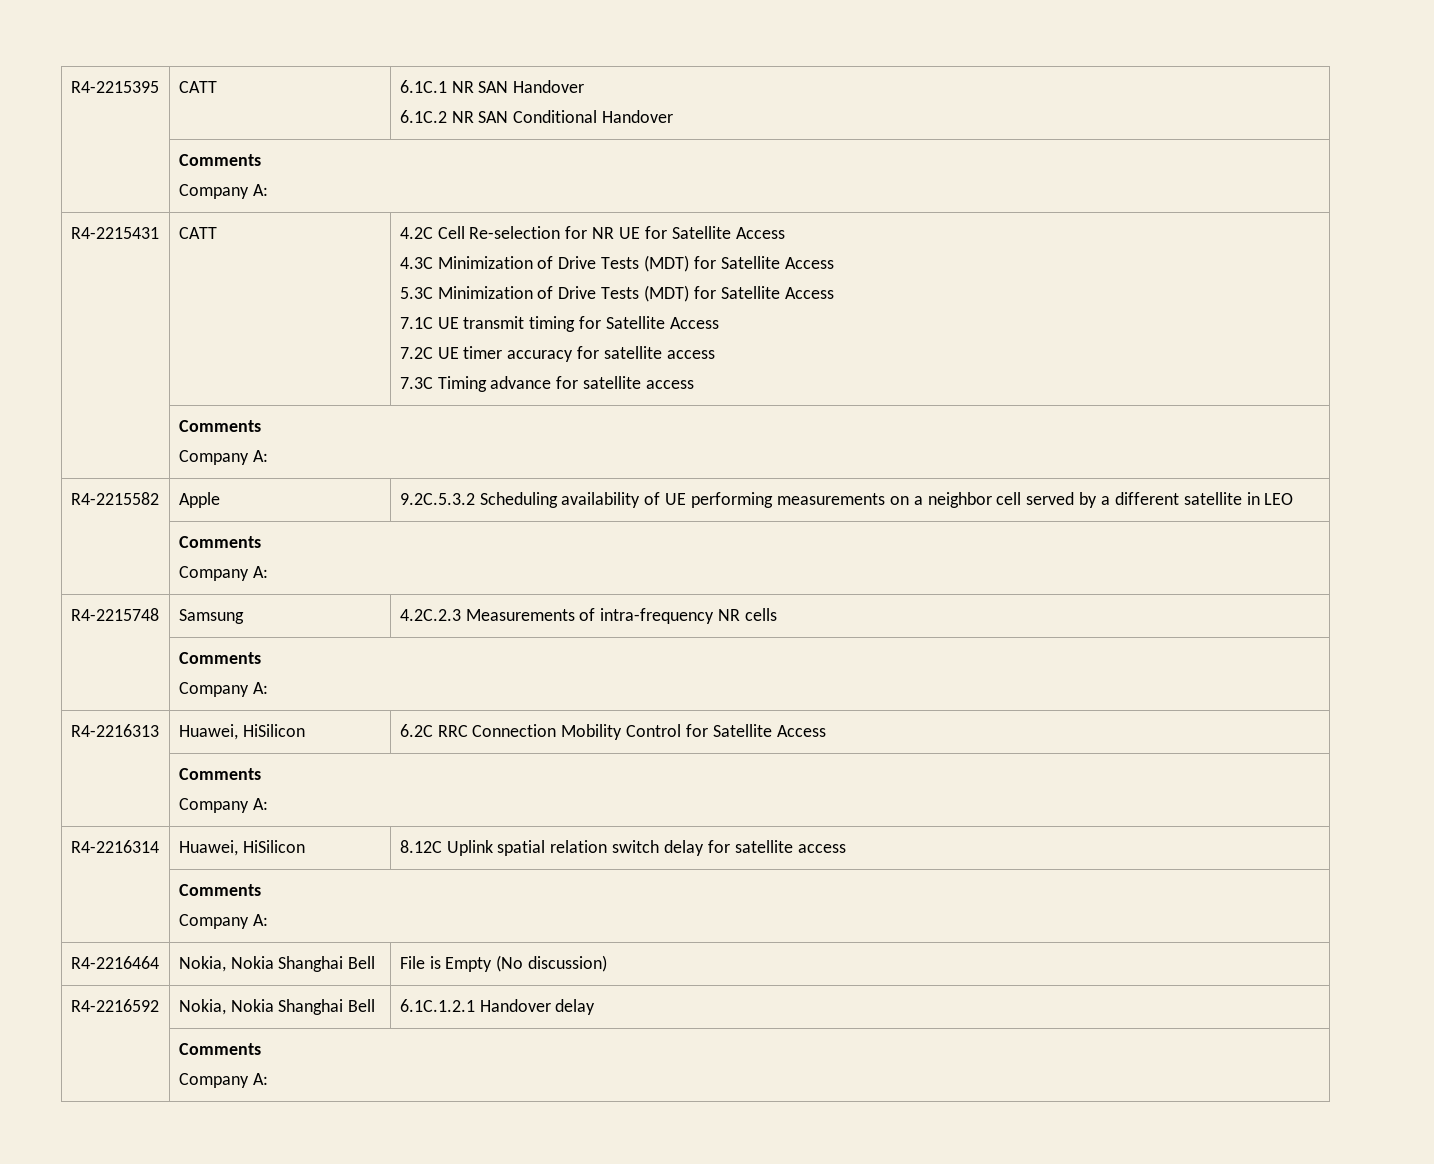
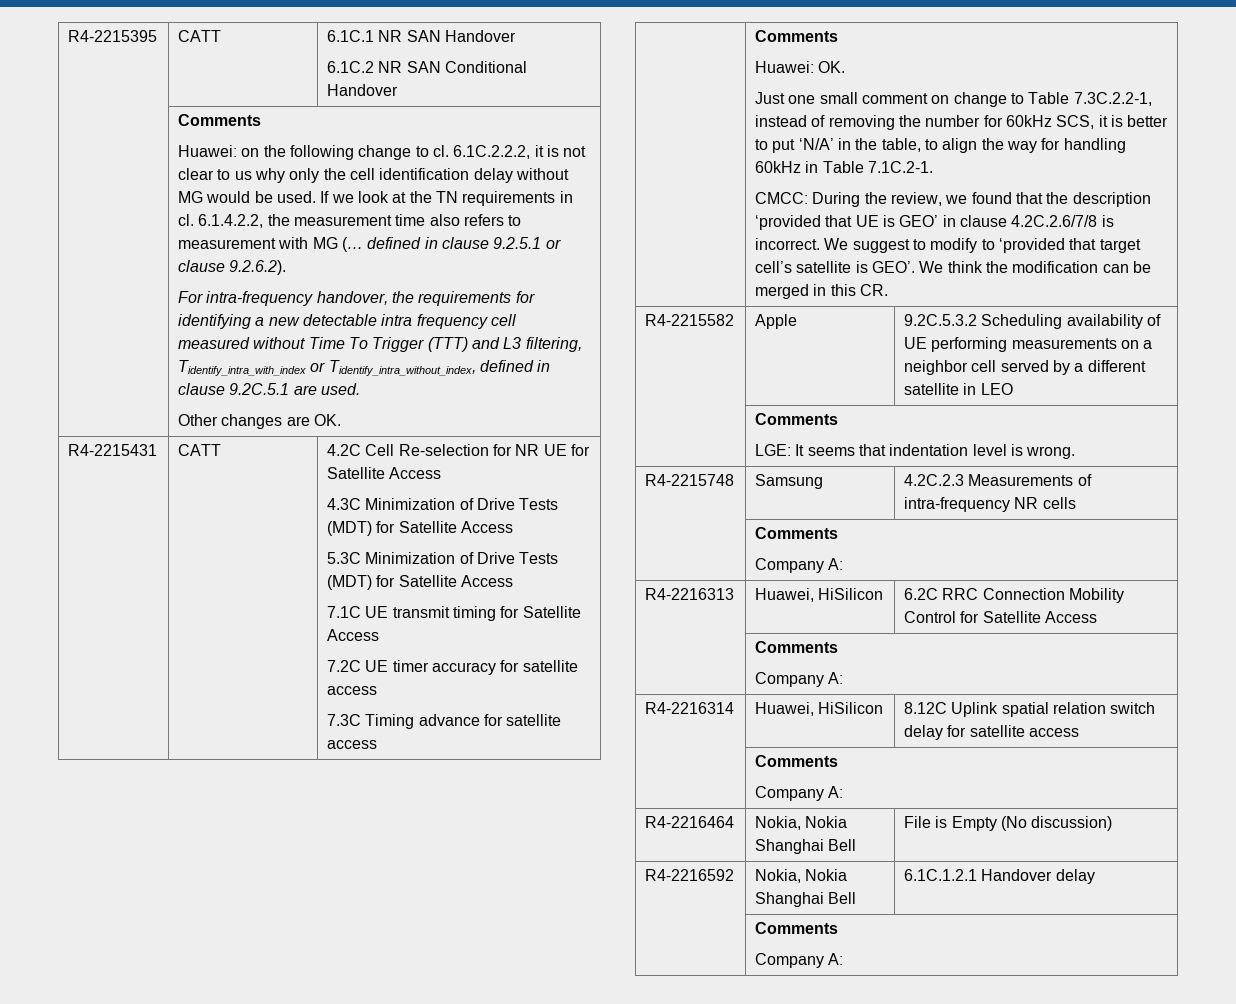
[178,184,268,199] Company A: -> [178,145,587,160] [178,168,569,183] [178,191,573,206] [178,214,522,228] [178,237,561,252] [178,260,287,275] [178,291,535,306] [178,314,516,329] [178,337,582,352] [178,360,551,376] [178,383,360,395] [178,414,341,429] Huawei: on the following change to cl. 6.1C.2.2.2, it is not clear to us why only the cell identification delay without MG would be used. If we look at the TN requirements in cl. 6.1.4.2.2, the measurement time also refers to measurement with MG (… defined in clause 9.2.5.1 or clause 9.2.6.2). // For intra-frequency handover, the requirements for identifying a new detectable intra frequency cell measured without Time To Trigger (TTT) and L3 filtering, Tidentify_intra_with_index or Tidentify_intra_without_index, defined in clause 9.2C.5.1 are used. // Other changes are OK.
[178,450,268,465] Company A: -> [755,61,846,73] [755,92,1152,107] [755,115,1169,130] [755,138,1126,153] [755,161,933,173] [755,192,1151,207] [755,215,1114,230] [755,238,1141,253] [755,261,1151,273] [755,284,888,299] Huawei: OK. // Just one small comment on change to Table 7.3C.2.2-1, instead of removing the number for 60kHz SCS, it is better to put ‘N/A’ in the table, to align the way for handling 60kHz in Table 7.1C.2-1. // CMCC: During the review, we found that the description ‘provided that UE is GEO’ in clause 4.2C.2.6/7/8 is incorrect. We suggest to modify to ‘provided that target cell’s satellite is GEO’. We think the modification can be merged in this CR.
[178,566,268,581] Company A: -> [755,444,1076,459] LGE: It seems that indentation level is wrong.

